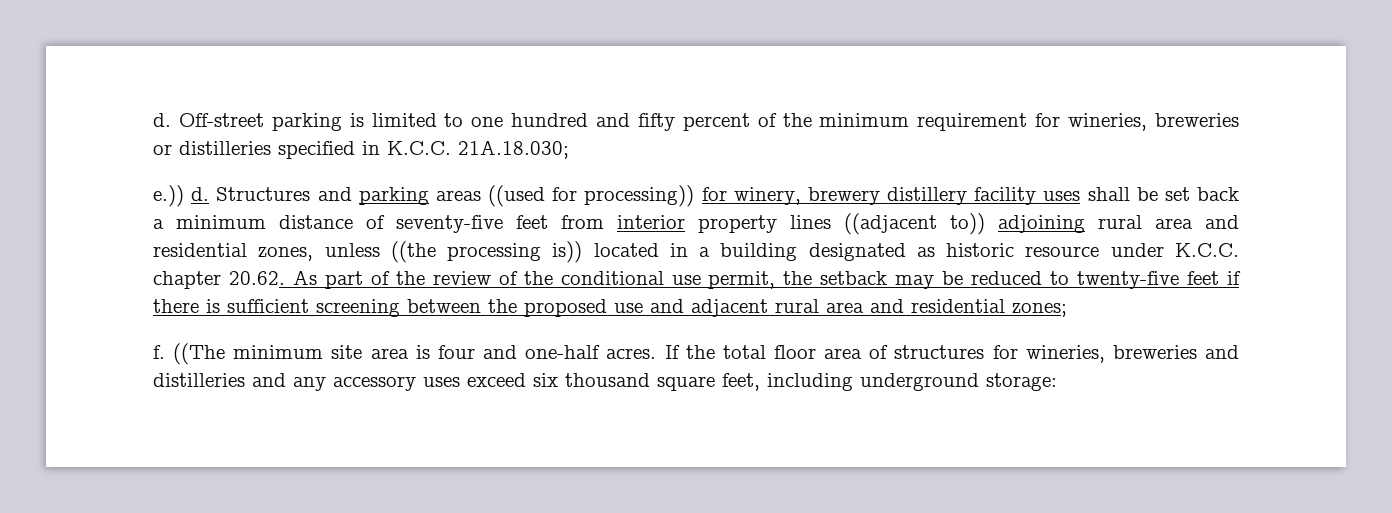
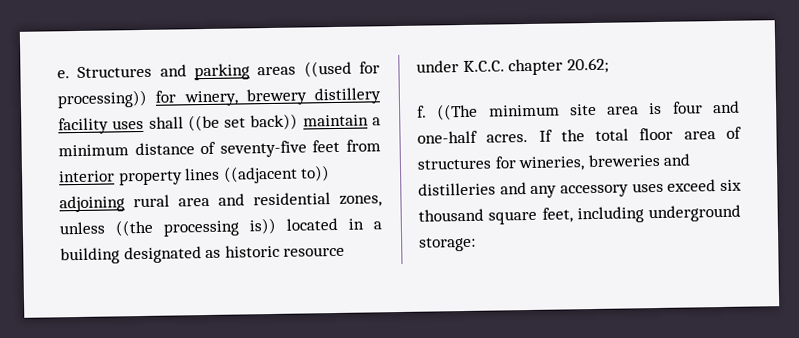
[153,113,1239,131] [153,140,569,159] [153,185,210,207] d. Off-street parking is limited to one hundred and fifty percent of the minimum requirement for wineries, breweries or distilleries specified in K.C.C. 21A.18.030; // e.)) d. -> [57,70,70,79] e.
[1136,187,1239,201] be set back -> [187,113,369,132] ((be set back)) maintain
[228,270,1242,289] [153,299,1067,317] 20.62. As part of the review of the conditional use permit, the setback may be reduced to twenty-five feet if there is sufficient screening between the proposed use and adjacent rural area and residential zones; -> [566,57,609,74] 20.62;

